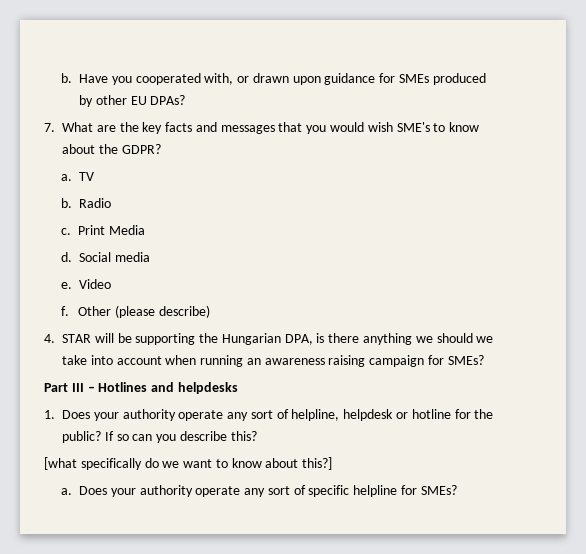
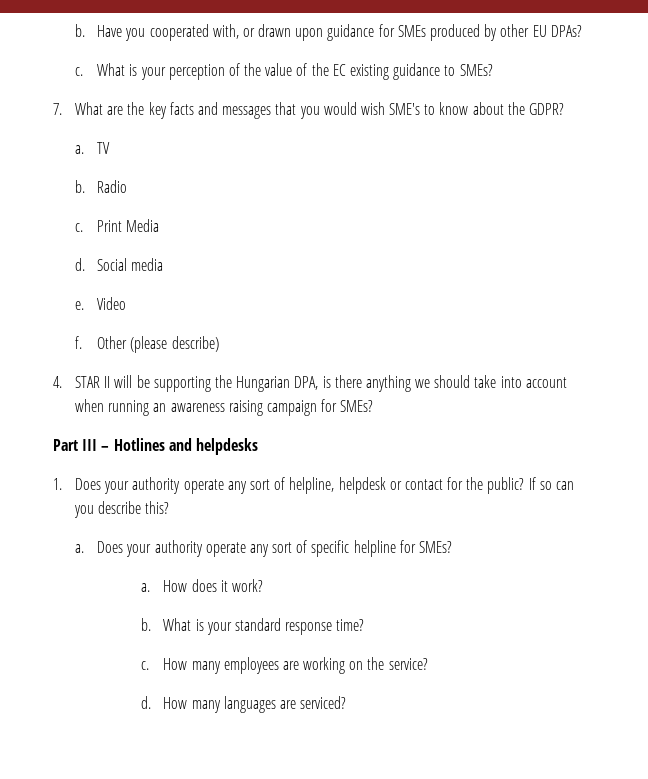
(186, 100) none -> [75,63,493,80] // c. What is your perception of the value of the EC existing guidance to SMEs?
(91, 338) none -> [104,376,111,388] II
[476,336,494,343] we -> (471, 381) none
[411,409,451,419] hotline -> [404,479,443,490] contact
[44,457,333,470] // [what specifically do we want to know about this?] -> (170, 507) none
(457, 490) none -> [141,579,263,592] [141,618,365,635] [141,657,428,674] [141,696,347,713] // a. How does it work? // b. What is your standard response time? // c. How many employees are working on the service? // d. How many languages are serviced?

